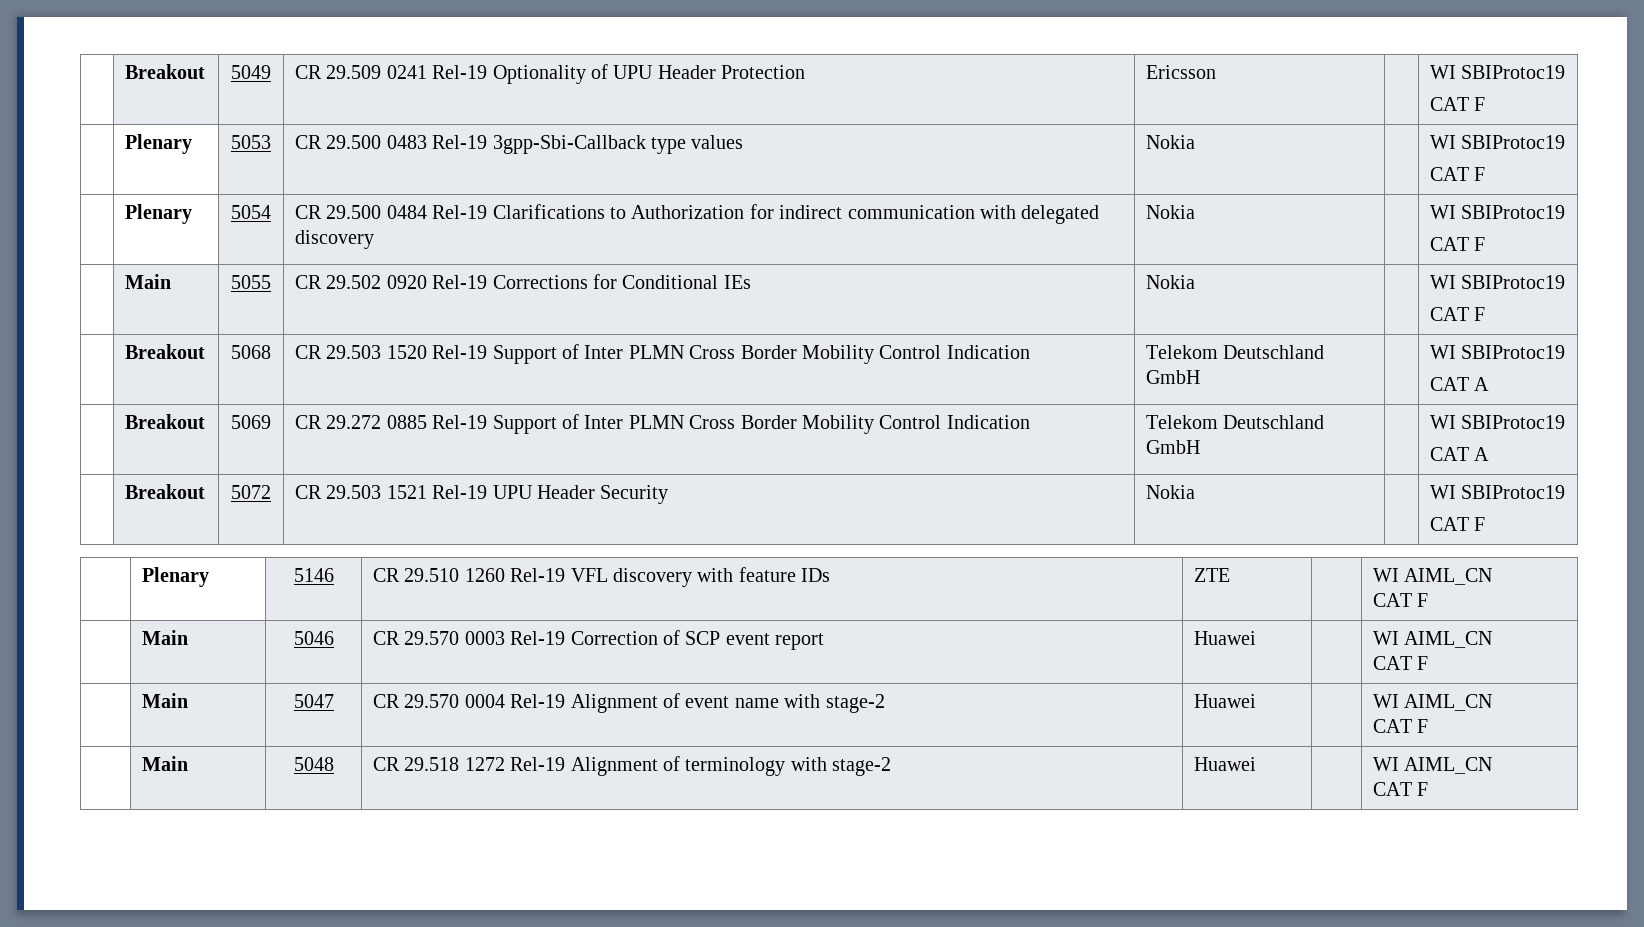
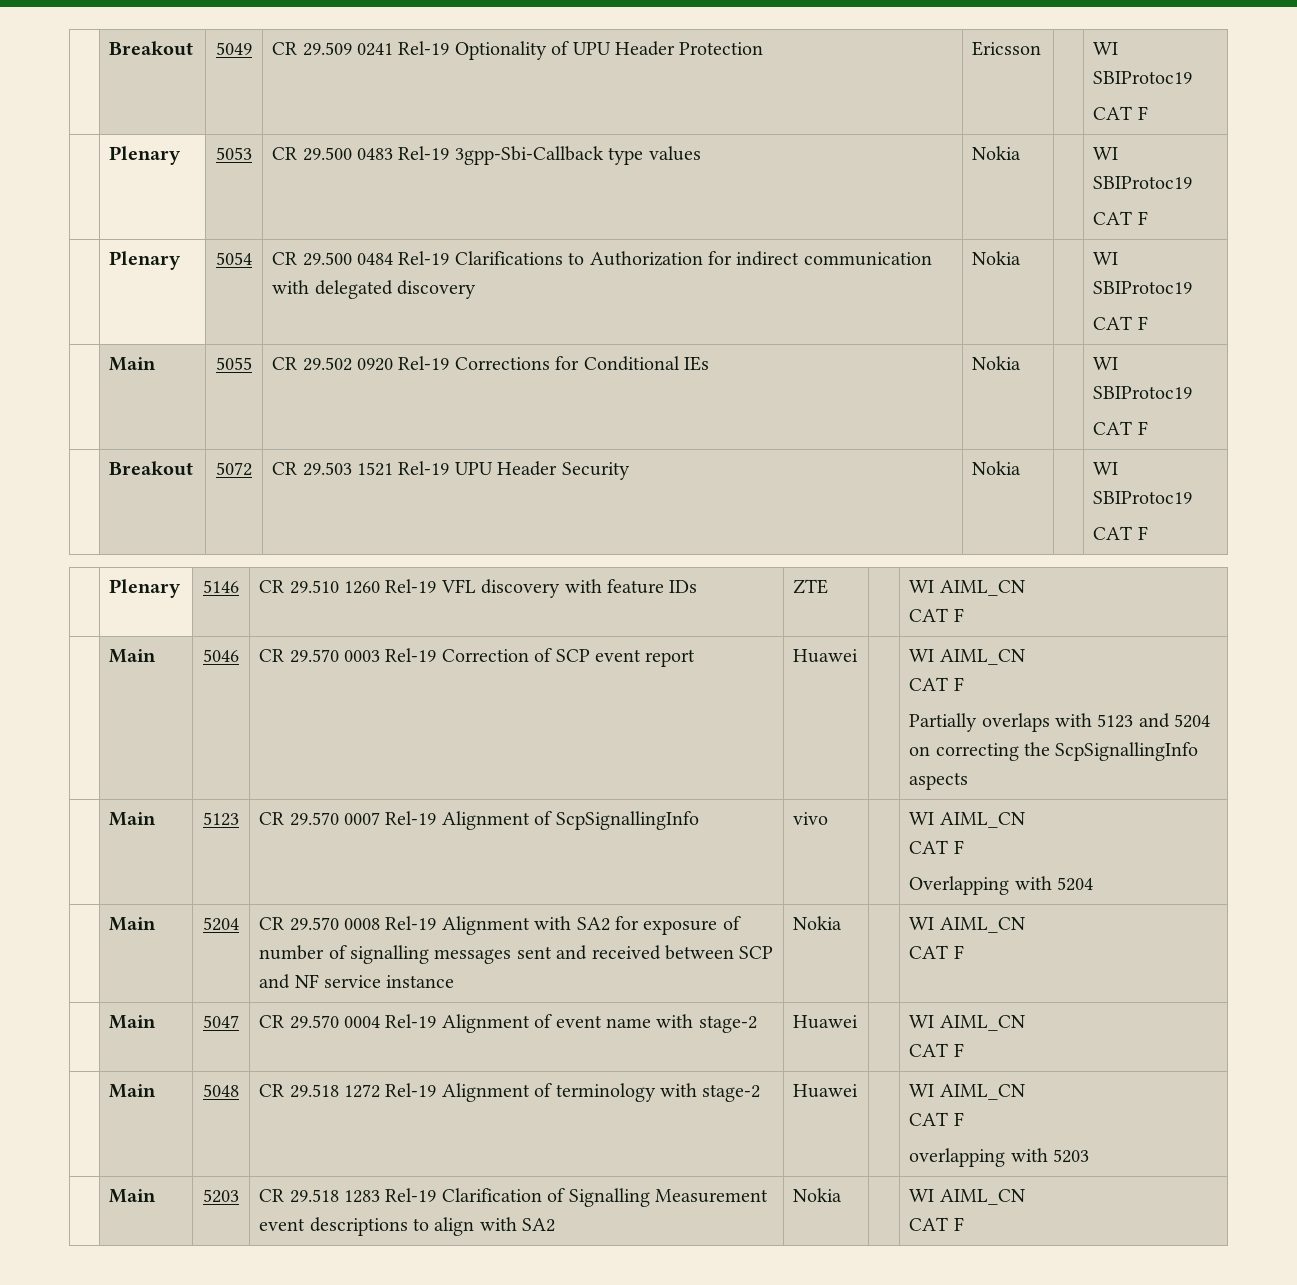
[124,344,205,359] [231,345,271,359] [294,344,1030,364] [1145,345,1325,359] [1145,370,1200,384] [1429,345,1566,359] [1429,377,1490,391] [124,414,205,429] [231,415,271,429] [294,414,1030,434] [1145,415,1325,429] [1145,440,1200,454] [1429,415,1566,429] [1429,447,1490,461] // | Breakout | 5068 | CR 29.503 1520 Rel-19 Support of Inter PLMN Cross Border Mobility Control Indication | Telekom Deutschland GmbH | | WI SBIProtoc19 // CAT A // | Breakout | 5069 | CR 29.272 0885 Rel-19 Support of Inter PLMN Cross Border Mobility Control Indication | Telekom Deutschland GmbH | | WI SBIProtoc19 // CAT A -> (1148, 428) none
(1429, 663) none -> [909,713,1211,732] [909,742,1199,761] [909,772,969,790] [109,812,157,826] [203,812,239,826] [259,811,699,830] [793,812,829,825] [909,812,1025,828] [909,840,964,854] [909,876,1094,895] [109,917,157,931] [203,917,239,931] [259,916,741,935] [259,945,774,964] [259,974,455,989] [793,916,843,930] [909,917,1025,933] [909,945,964,959] // Partially overlaps with 5123 and 5204 on correcting the ScpSignallingInfo aspects // | Main | 5123 | CR 29.570 0007 Rel-19 Alignment of ScpSignallingInfo | vivo | | WI AIML_CN // CAT F // Overlapping with 5204 // | Main | 5204 | CR 29.570 0008 Rel-19 Alignment with SA2 for exposure of number of signalling messages sent and received between SCP and NF service instance | Nokia | | WI AIML_CN // CAT F
(1429, 789) none -> [909,1148,1090,1167] [109,1189,157,1203] [203,1189,239,1203] [259,1188,769,1207] [259,1217,556,1236] [793,1188,843,1202] [909,1189,1025,1205] [909,1217,964,1231] // overlapping with 5203 // | Main | 5203 | CR 29.518 1283 Rel-19 Clarification of Signalling Measurement event descriptions to align with SA2 | Nokia | | WI AIML_CN // CAT F

